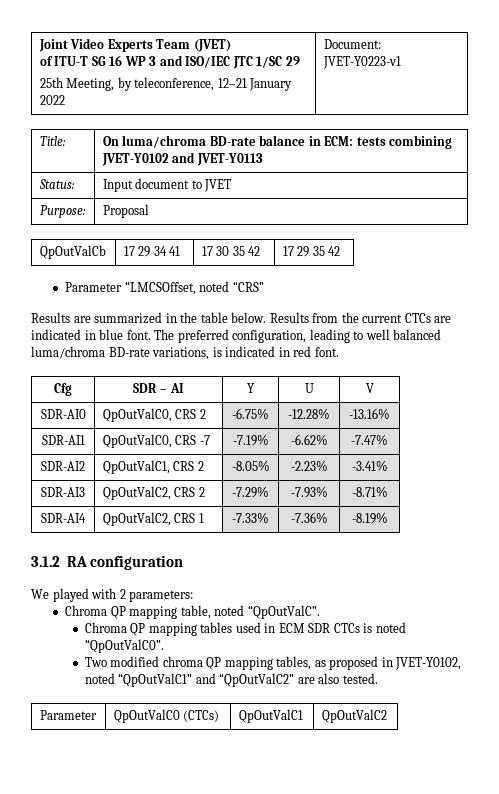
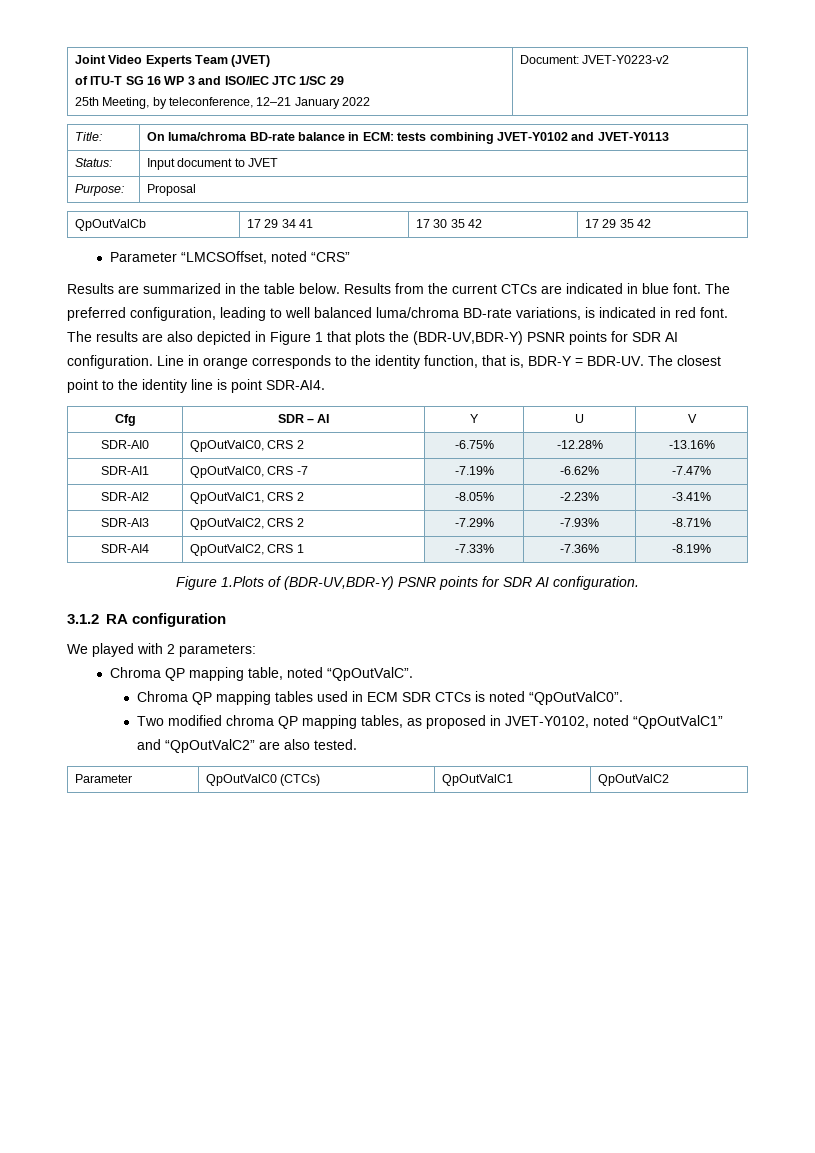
[322,56,401,69] JVET-Y0223-v1 -> [582,55,670,64] JVET-Y0223-v2
(339, 352) none -> [67,331,678,345] [67,355,721,369] [67,379,325,393] The results are also depicted in Figure 1 that plots the (BDR-UV,BDR-Y) PSNR points for SDR AI configuration. Line in orange corresponds to the identity function, that is, BDR-Y = BDR-UV. The closest point to the identity line is point SDR-AI4.
(388, 518) none -> [176,576,639,590] // Figure 1.Plots of (BDR-UV,BDR-Y) PSNR points for SDR AI configuration.

